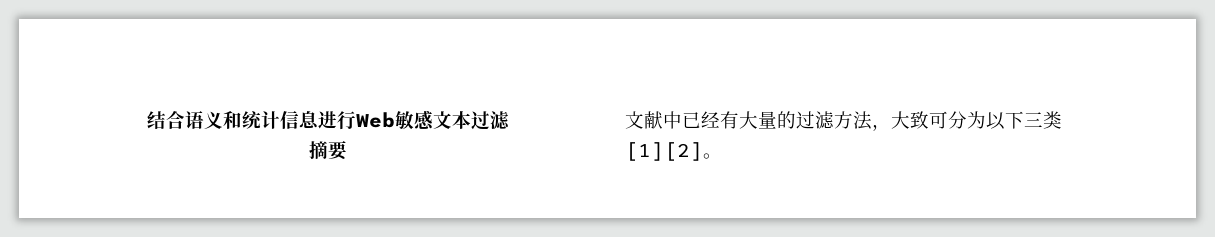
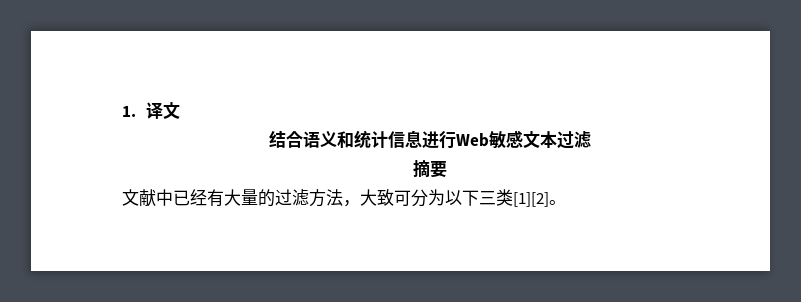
(147, 120) none -> [122,102,180,120] 1.译文 //

